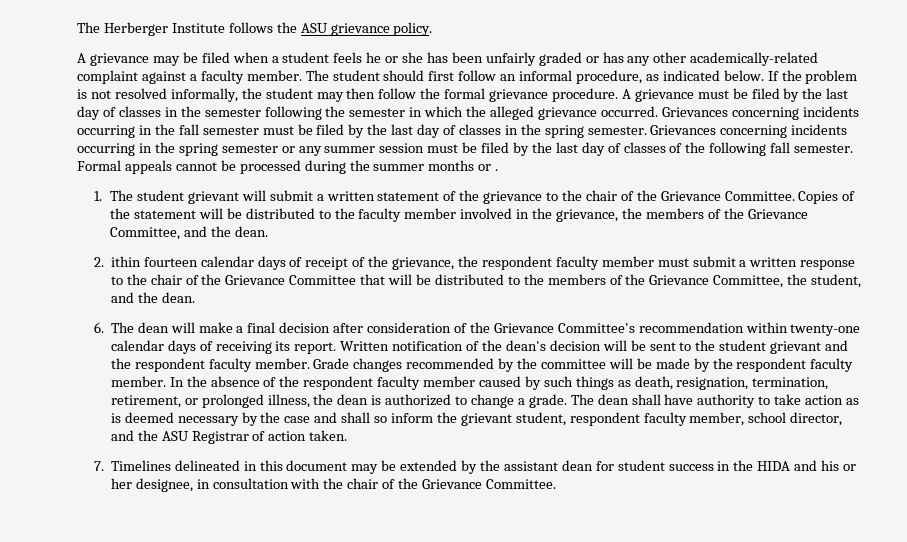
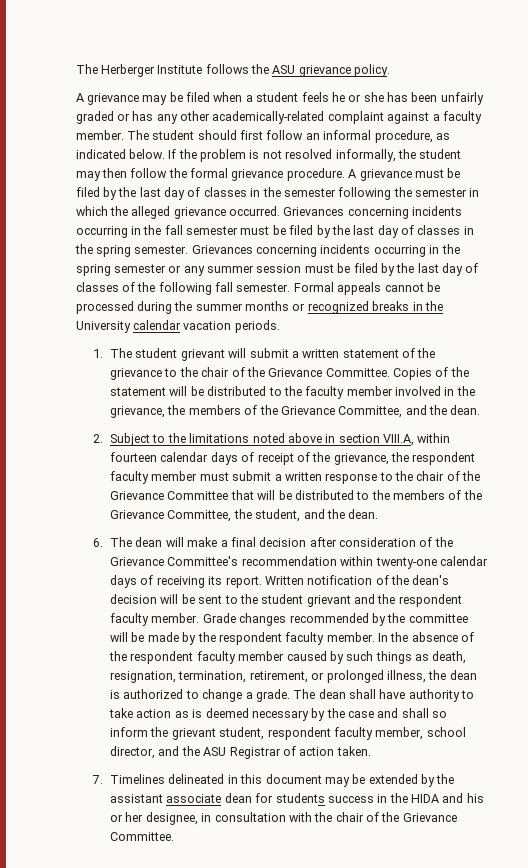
[495,169,499,171] . -> [307,301,443,314] [75,320,280,333] recognized breaks in the University calendar vacation periods.
[110,256,141,267] ithin -> [110,433,451,446] Subject to the limitations noted above in section VIII.A, within
(558, 466) none -> [166,794,222,803] associate
[617,460,665,471] student -> [275,793,325,803] students

